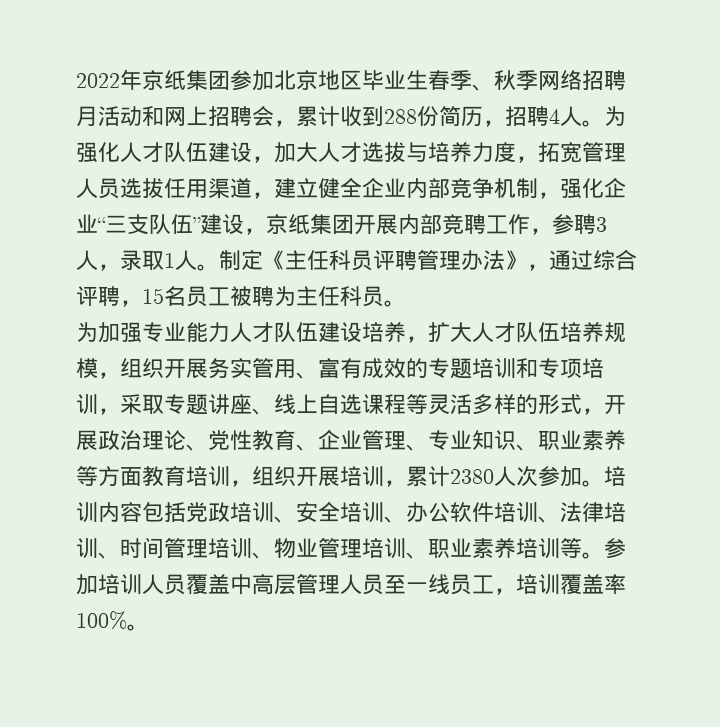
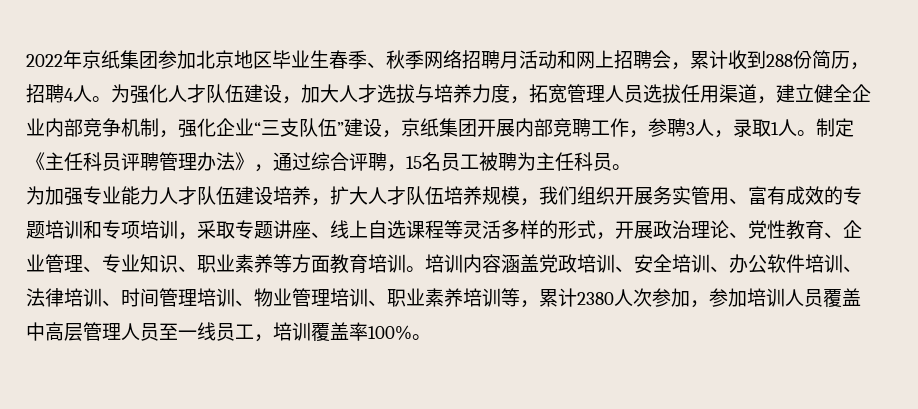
(120, 375) none -> [539,186,577,205] 我们
[230,466,582,487] ，组织开展培训，累计2380人次参加 -> (406, 263) none
[142,502,186,522] 包括 -> [501,254,539,273] 涵盖
[582,552,604,559] 。 -> [520,288,709,308] ，累计2380人次参加，

